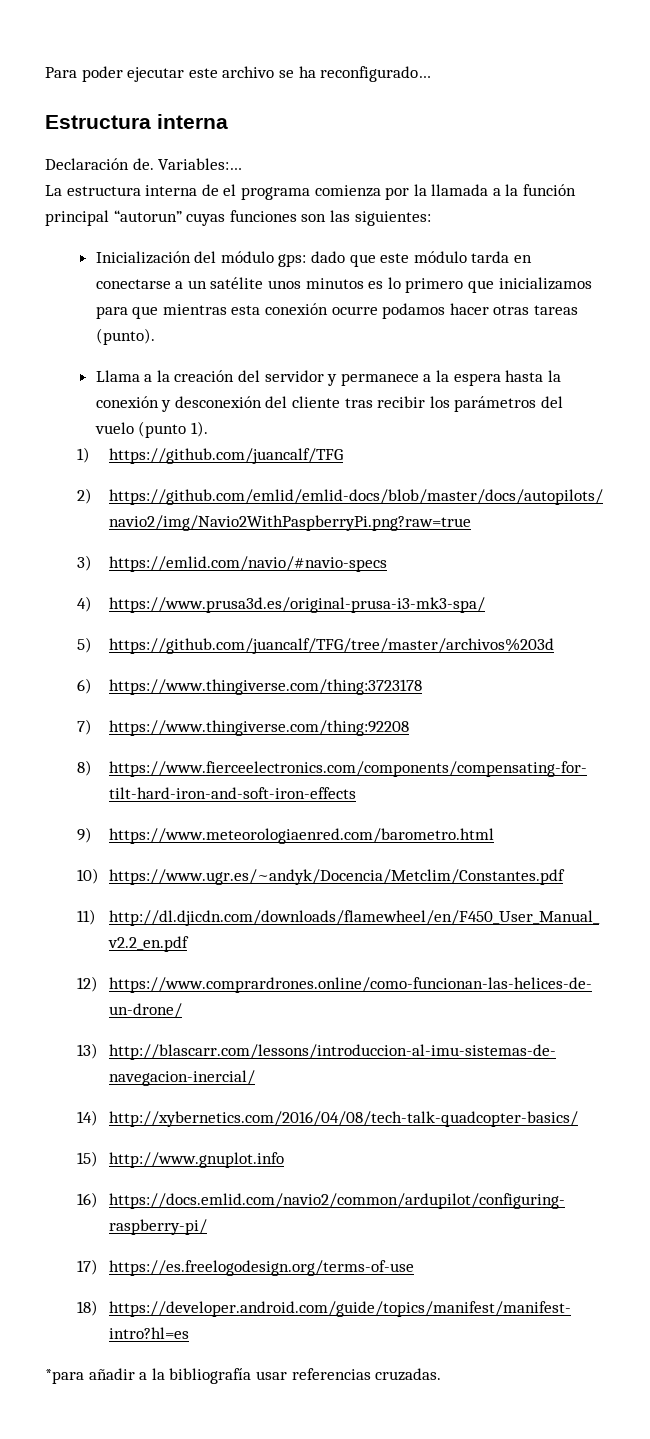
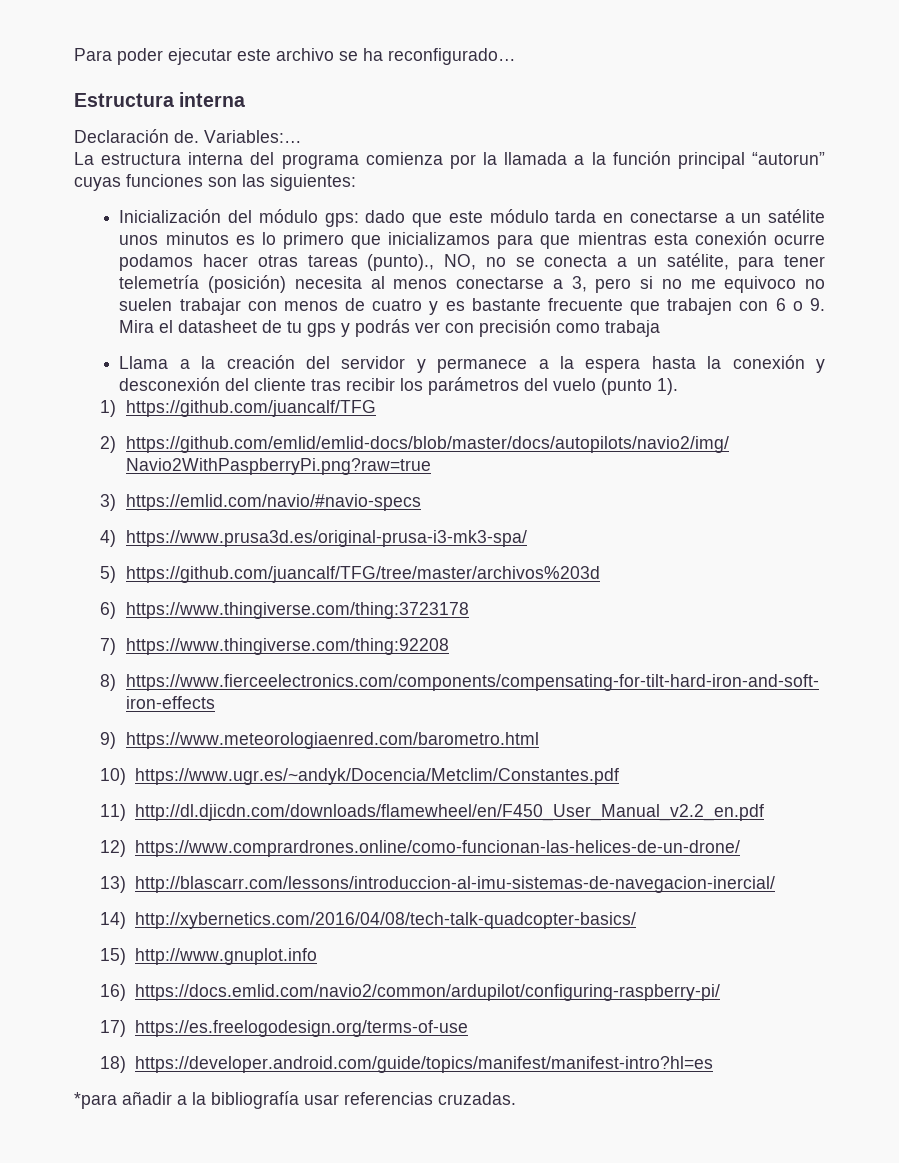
[201,184,237,196] de el -> [250,152,275,165] del
[95,328,155,345] (punto). -> [367,253,826,271] [119,275,826,293] [119,298,826,315] [119,319,661,337] (punto)., NO, no se conecta a un satélite, para tener telemetría (posición) necesita al menos conectarse a 3, pero si no me equivoco no suelen trabajar con menos de cuatro y es bastante frecuente que trabajen con 6 o 9. Mira el datasheet de tu gps y podrás ver con precisión como trabaja

